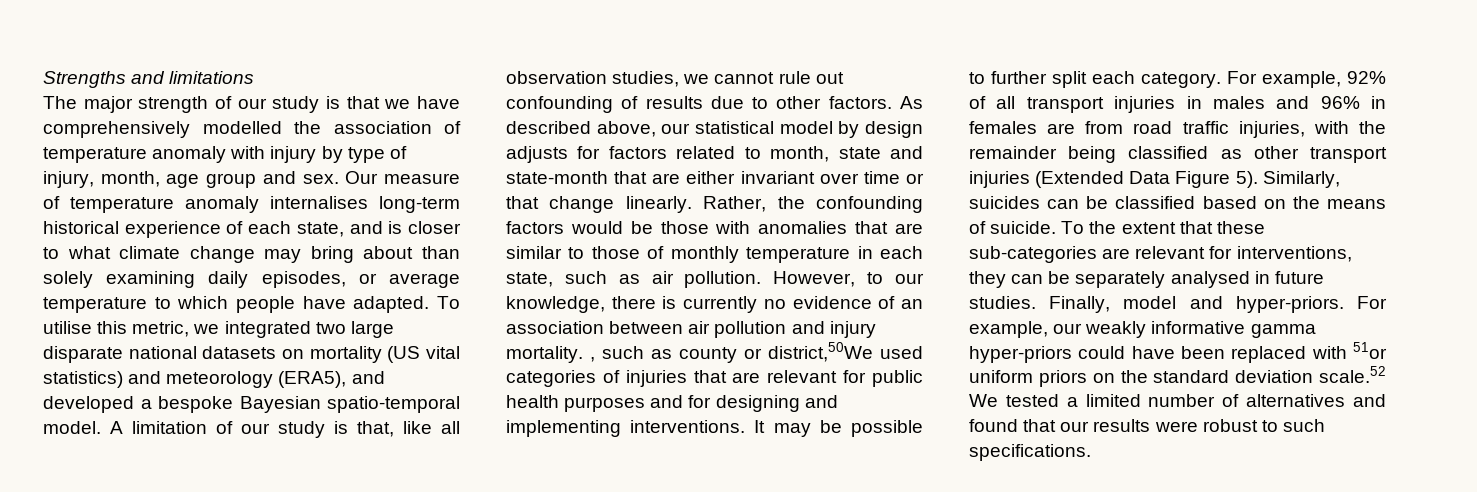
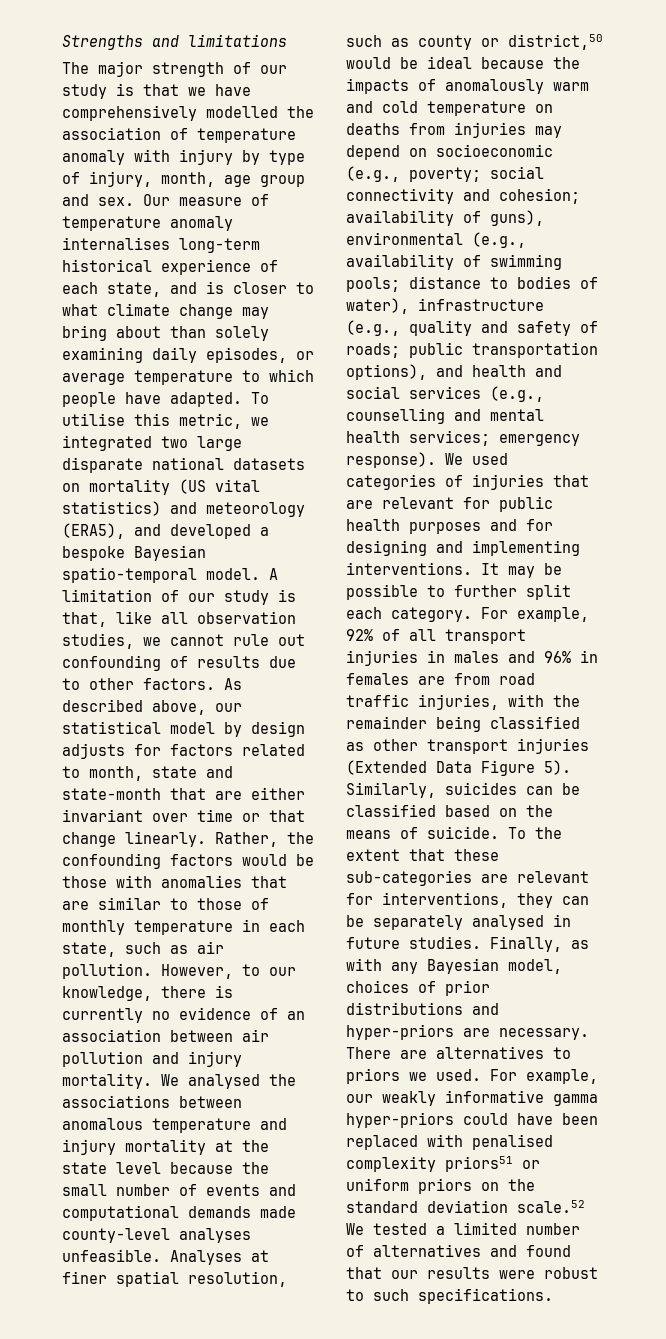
[590,342,873,363] , such as county or district,50We -> [161,1074,296,1089] [62,1095,242,1108] [62,1118,287,1133] [62,1139,269,1155] [62,1162,269,1174] [62,1184,296,1196] [62,1205,296,1221] [62,1228,251,1243] [62,1249,269,1265] [62,1271,287,1287] [346,34,603,50] [346,56,580,69] [346,78,589,94] [346,101,553,116] [346,122,562,138] [346,144,553,160] [346,166,544,182] [346,188,580,204] [346,210,544,226] [346,232,526,248] [346,254,562,270] [346,276,598,292] [346,298,544,314] [346,320,598,336] [346,342,598,358] [346,364,562,380] [346,386,544,402] [346,408,544,424] [346,430,580,446] [346,452,463,468] We analysed the associations between anomalous temperature and injury mortality at the state level because the small number of events and computational demands made county-level analyses unfeasible. Analyses at finer spatial resolution, such as county or district,50 would be ideal because the impacts of anomalously warm and cold temperature on deaths from injuries may depend on socioeconomic (e.g., poverty; social connectivity and cohesion; availability of guns), environmental (e.g., availability of swimming pools; distance to bodies of water), infrastructure (e.g., quality and safety of roads; public transportation options), and health and social services (e.g., counselling and mental health services; emergency response). We
[1123,296,1344,313] model and hyper-priors. -> [571,940,589,949] [346,958,562,974] [346,980,490,996] [346,1002,499,1015] [346,1024,589,1040] [346,1046,571,1059] [346,1068,481,1084] as with any Bayesian model, choices of prior distributions and hyper-priors are necessary. There are alternatives to priors we used.
[1353,342,1387,359] 51or -> [472,1134,553,1150] [346,1156,540,1172] penalised complexity priors51 or

